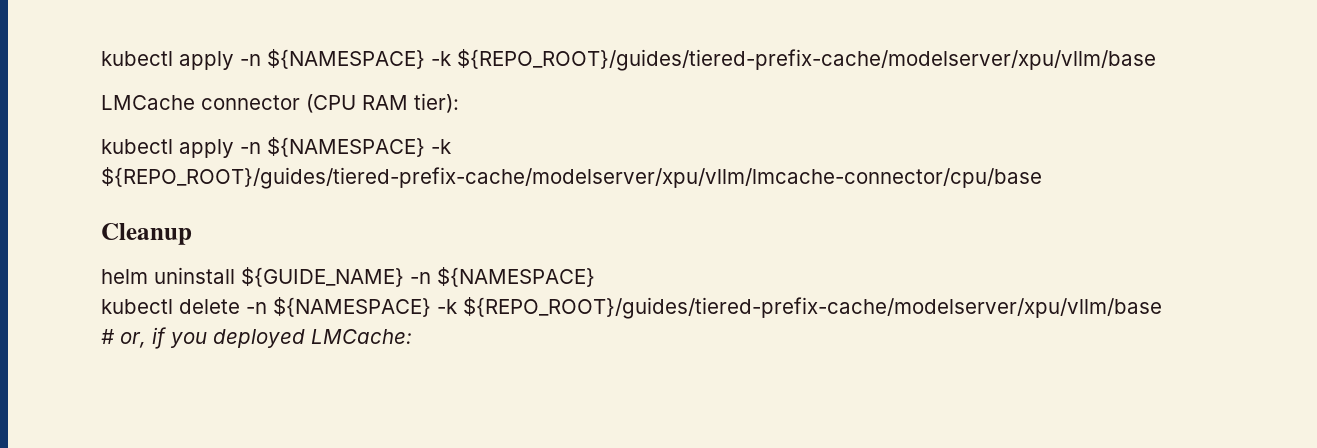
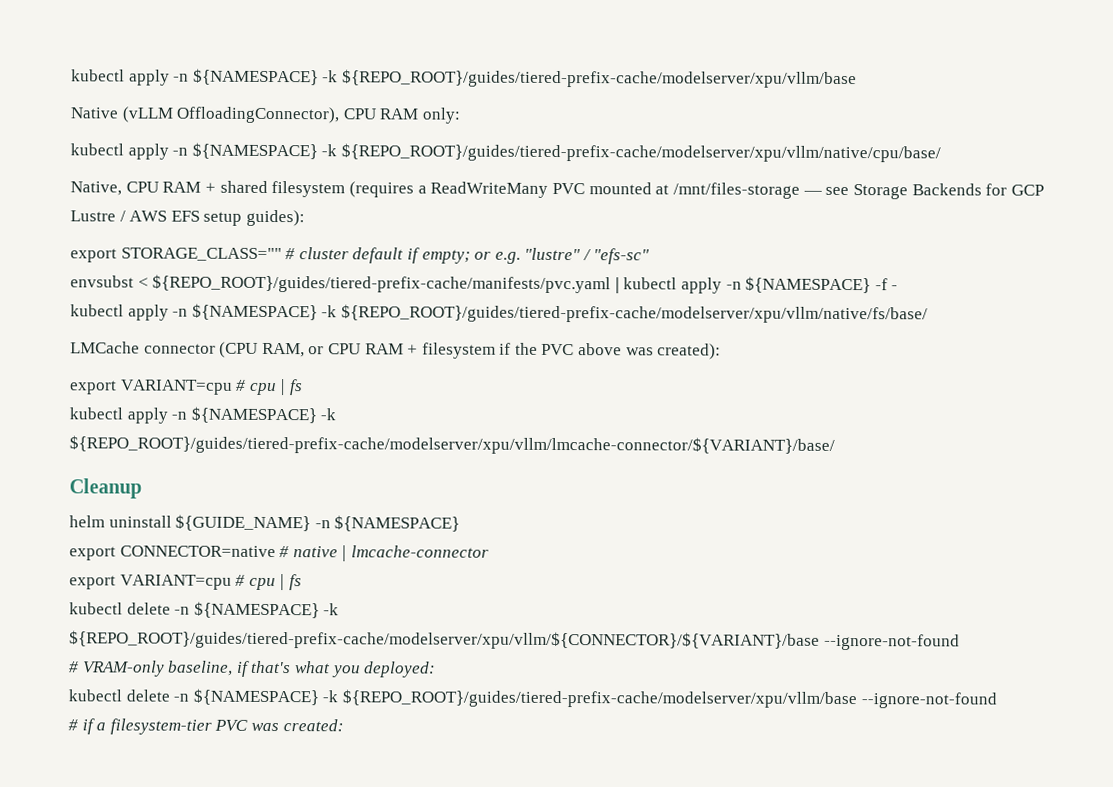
[101,93,459,113] [101,137,451,158] [101,167,1042,189] LMCache connector (CPU RAM tier): // kubectl apply -n ${NAMESPACE} -k ${REPO_ROOT}/guides/tiered-prefix-cache/modelserver/xpu/vllm/lmcache-connector/cpu/base -> [70,106,460,124] [70,142,941,163] [70,180,1044,200] [70,209,305,227] [70,247,651,265] [70,274,899,294] [70,303,928,324] [70,341,722,360] [69,379,303,396] [69,406,337,424] [69,435,835,455] Native (vLLM OffloadingConnector), CPU RAM only: // kubectl apply -n ${NAMESPACE} -k ${REPO_ROOT}/guides/tiered-prefix-cache/modelserver/xpu/vllm/native/cpu/base/ // Native, CPU RAM + shared filesystem (requires a ReadWriteMany PVC mounted at /mnt/files-storage — see Storage Backends for GCP Lustre / AWS EFS setup guides): // export STORAGE_CLASS="" # cluster default if empty; or e.g. "lustre" / "efs-sc" // envsubst < ${REPO_ROOT}/guides/tiered-prefix-cache/manifests/pvc.yaml | kubectl apply -n ${NAMESPACE} -f - // kubectl apply -n ${NAMESPACE} -k ${REPO_ROOT}/guides/tiered-prefix-cache/modelserver/xpu/vllm/native/fs/base/ // LMCache connector (CPU RAM, or CPU RAM + filesystem if the PVC above was created): // export VARIANT=cpu # cpu | fs // kubectl apply -n ${NAMESPACE} -k ${REPO_ROOT}/guides/tiered-prefix-cache/modelserver/xpu/vllm/lmcache-connector/${VARIANT}/base/
(595, 277) none -> [69,545,489,562] [69,574,302,591] [69,601,340,619] [69,630,960,651] [69,660,437,678] // export CONNECTOR=native # native | lmcache-connector // export VARIANT=cpu # cpu | fs // kubectl delete -n ${NAMESPACE} -k ${REPO_ROOT}/guides/tiered-prefix-cache/modelserver/xpu/vllm/${CONNECTOR}/${VARIANT}/base --ignore-not-found // # VRAM-only baseline, if that's what you deployed:
[101,327,412,349] // # or, if you deployed LMCache: -> [860,692,997,709] [68,718,344,735] --ignore-not-found // # if a filesystem-tier PVC was created:

